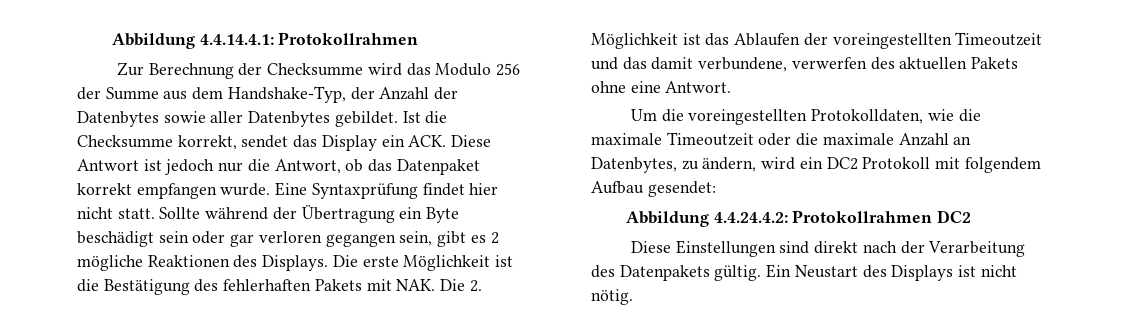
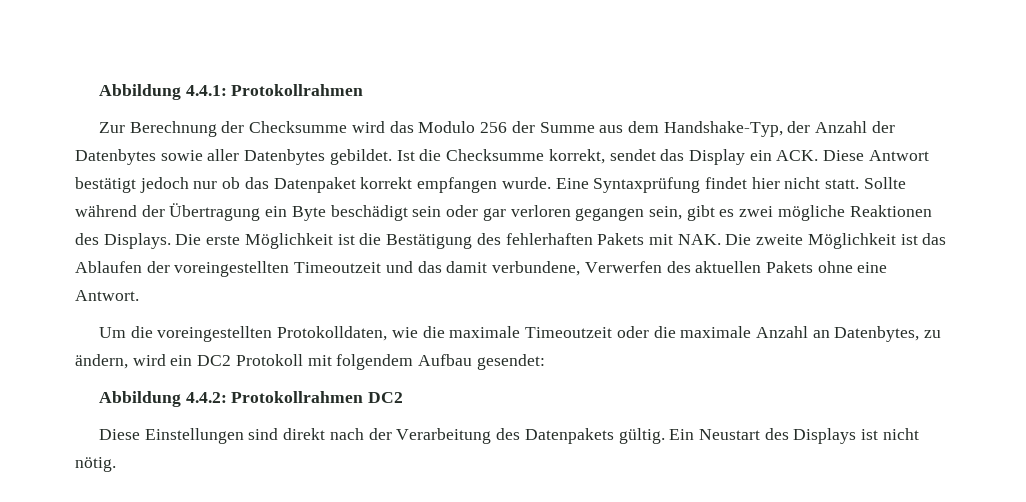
[111,33,274,49] Abbildung 4.4.14.4.1: -> [98,84,227,100] Abbildung 4.4.1:
[143,159,162,171] ist -> [75,177,136,193] bestätigt
[247,159,341,174] die Antwort, -> (218, 185) none
[490,232,499,244] 2 -> [739,206,774,217] zwei
[469,280,482,292] 2. -> [756,234,804,245] zweite
[791,57,867,69] verwerfen -> [584,261,662,273] Verwerfen
[713,212,788,223] 4.4.24.4.2: -> [185,392,227,403] 4.4.2:

